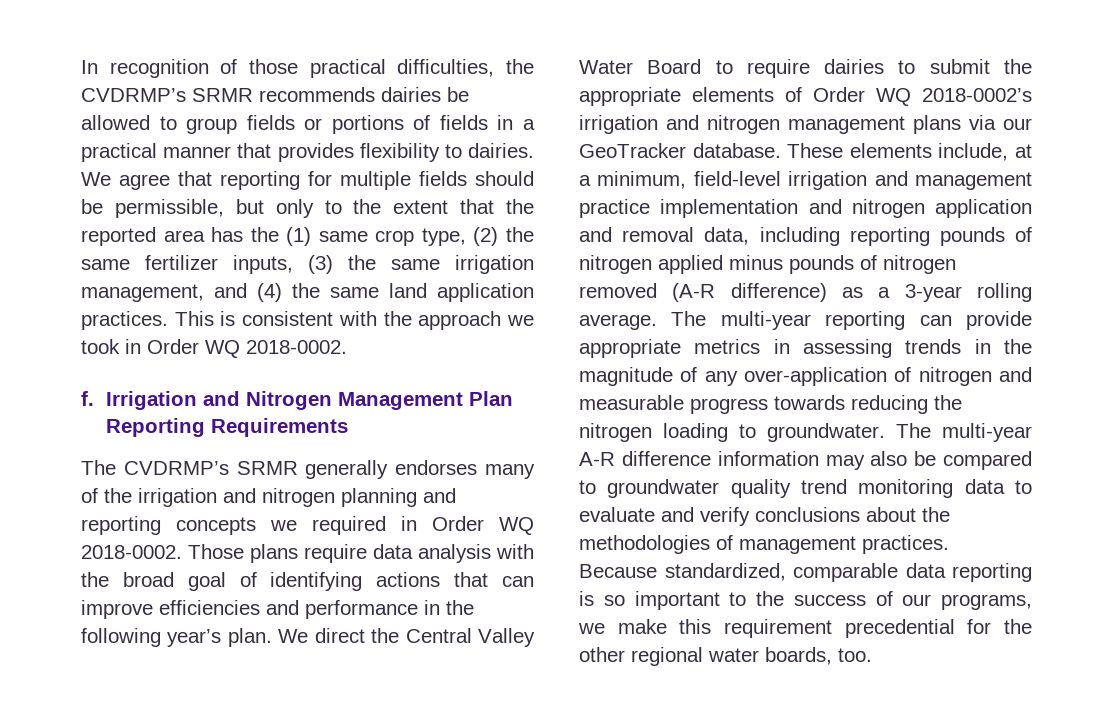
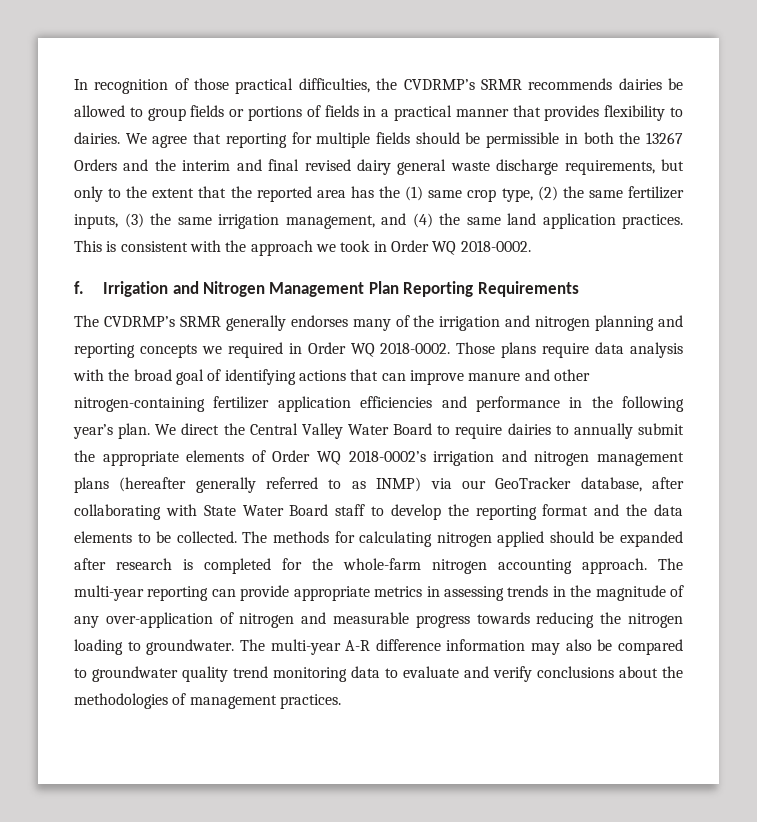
[114,199,224,218] permissible, -> [486,132,683,148] [74,159,655,175] permissible in both the 13267 Orders and the interim and final revised dairy general waste discharge requirements,
(153, 609) none -> [468,369,590,381] [74,396,351,412] manure and other nitrogen-containing fertilizer application
(916, 67) none -> [573,423,633,439] annually
[969,115,1032,130] [579,143,1032,161] [579,171,1032,190] [579,199,1032,218] [579,227,1032,246] [579,255,956,274] [579,283,1032,302] [579,314,657,330] via our GeoTracker database. These elements include, at a minimum, field-level irrigation and management practice implementation and nitrogen application and removal data, including reporting pounds of nitrogen applied minus pounds of nitrogen removed (A-R difference) as a 3-year rolling average. -> [119,477,685,493] [74,504,683,520] [74,531,683,547] [74,558,647,574] (hereafter generally referred to as INMP) via our GeoTracker database, after collaborating with State Water Board staff to develop the reporting format and the data elements to be collected. The methods for calculating nitrogen applied should be expanded after research is completed for the whole-farm nitrogen accounting approach.
[579,563,1032,582] [579,591,1032,610] [578,619,1032,638] [579,647,872,666] Because standardized, comparable data reporting is so important to the success of our programs, we make this requirement precedential for the other regional water boards, too. -> (341, 701) none

